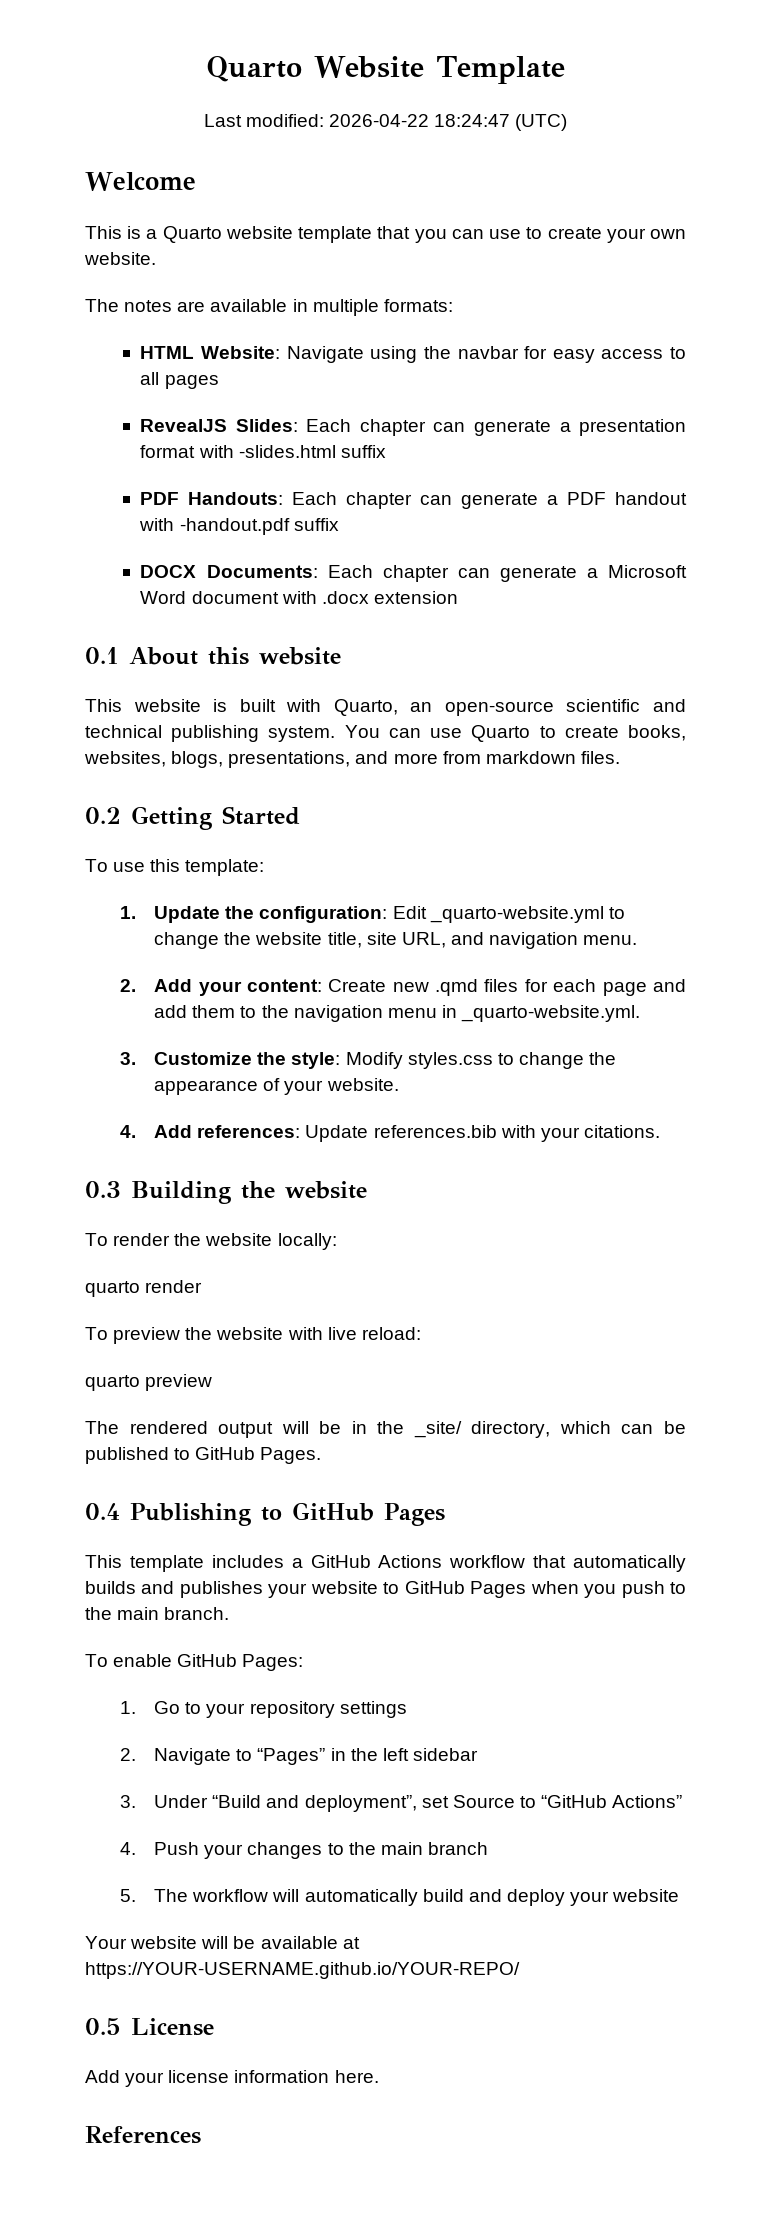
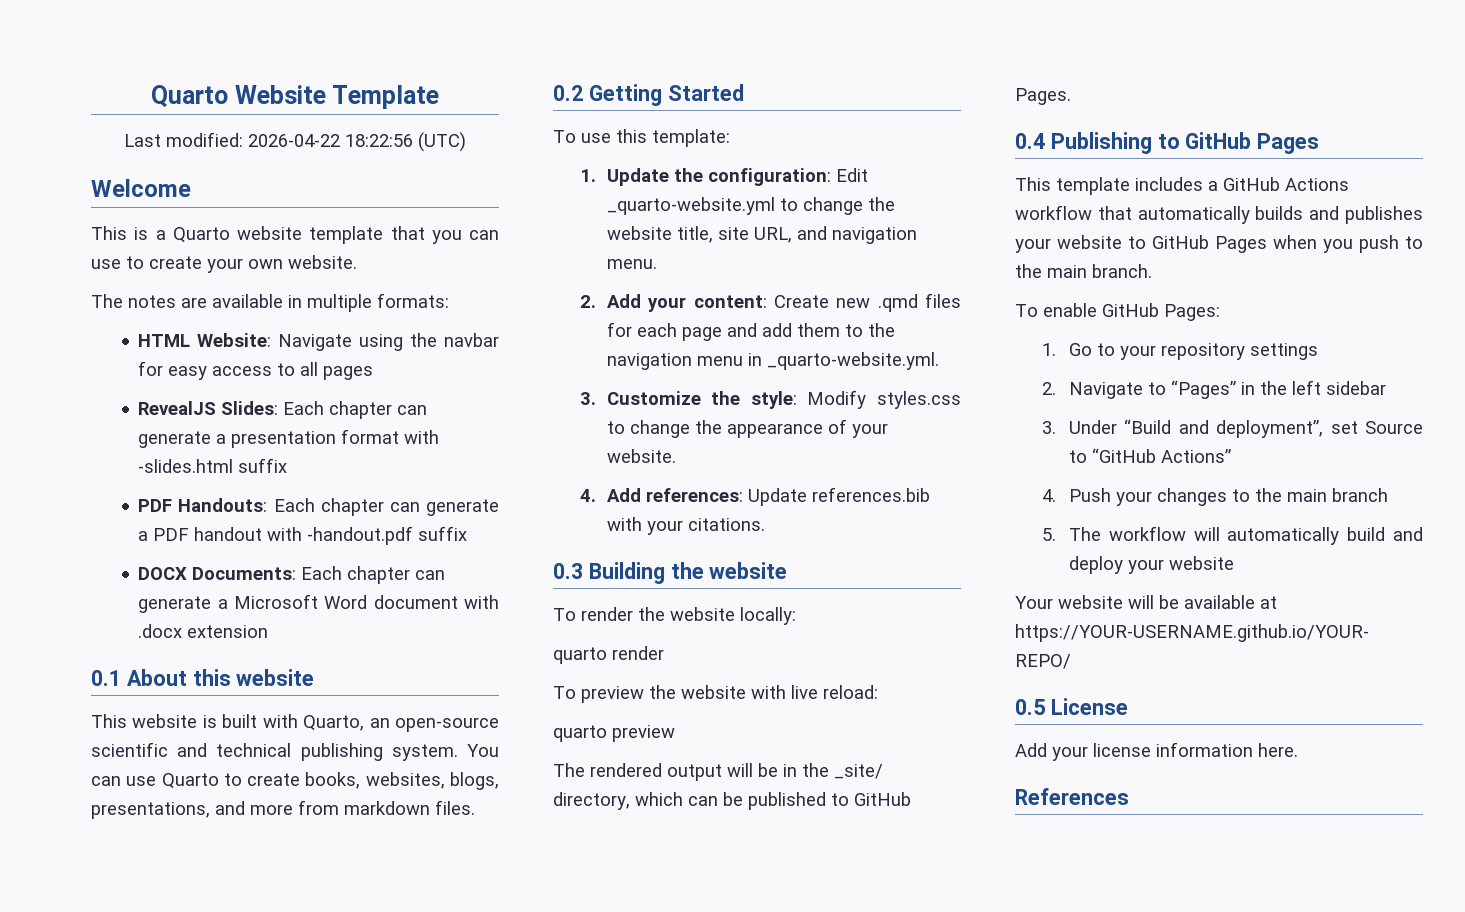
[434,114,511,127] 18:24:47 -> [345,134,413,147] 18:22:56

